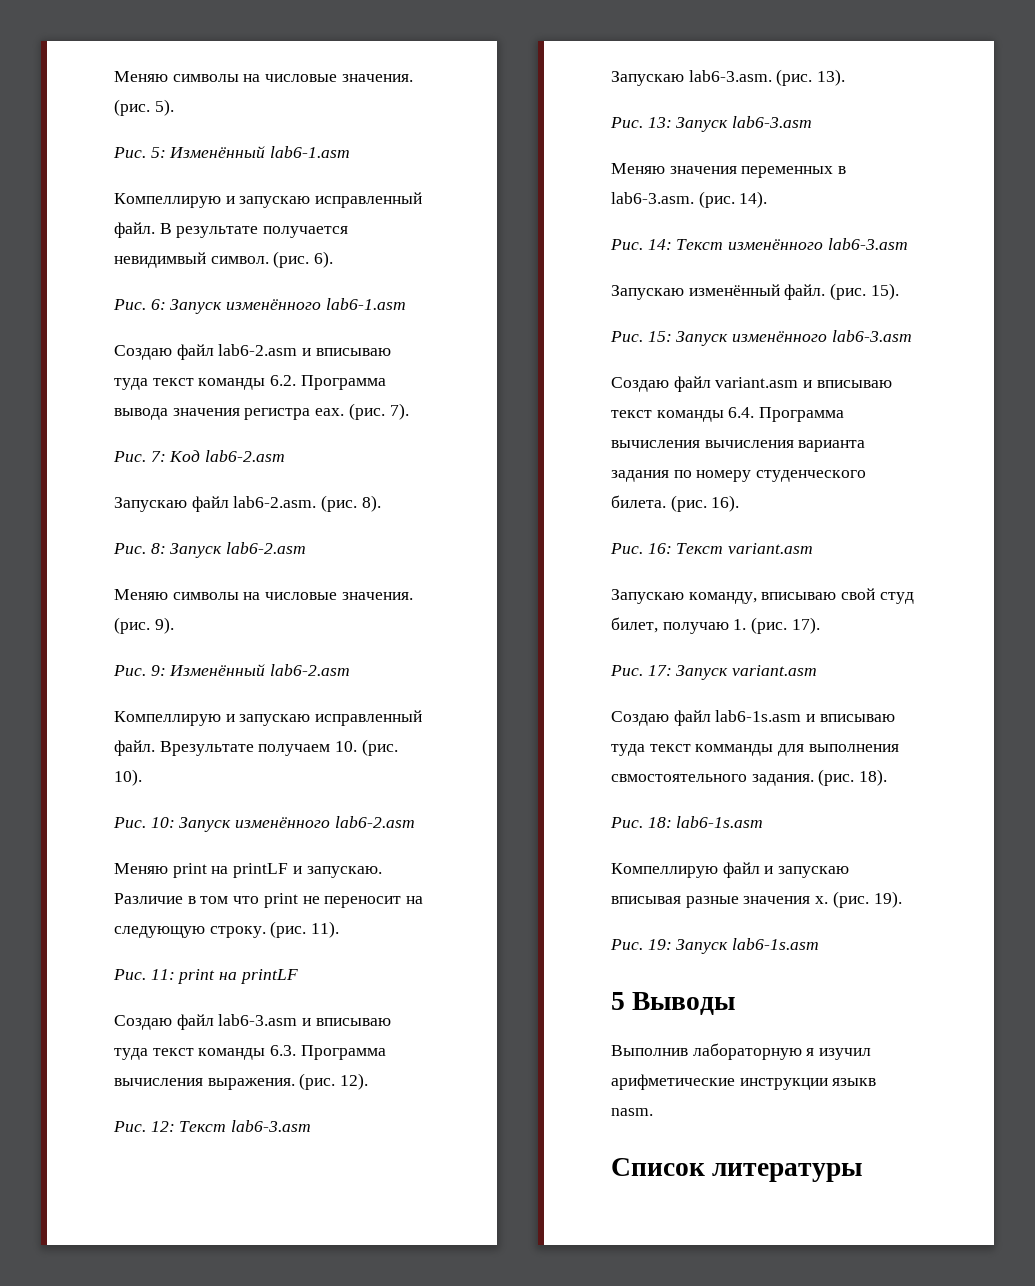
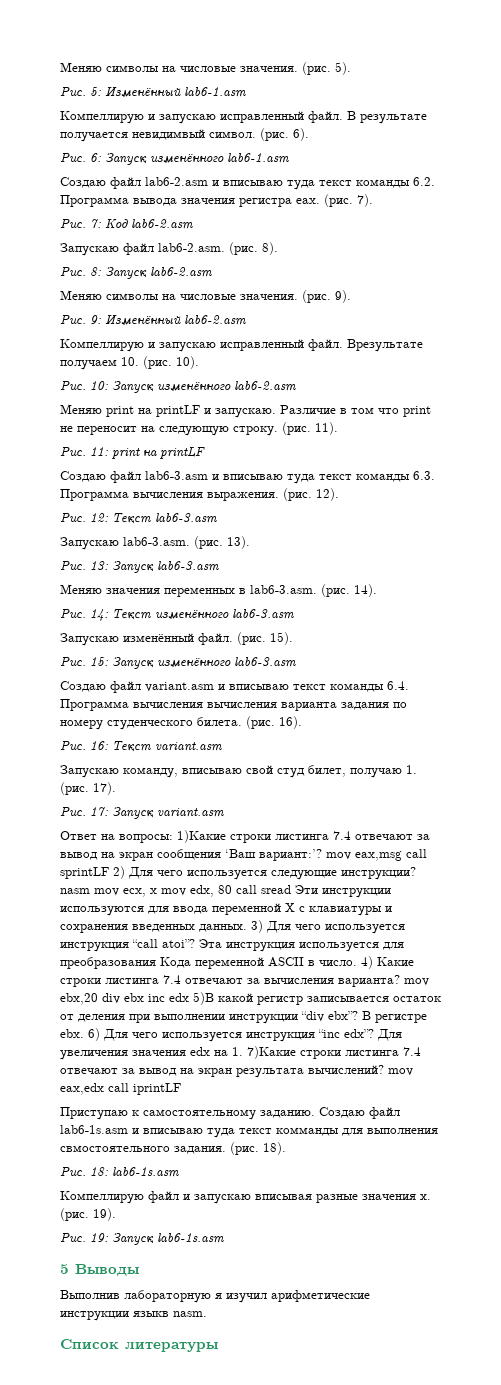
(818, 670) none -> [60,830,430,843] [60,849,427,861] [60,866,416,880] [60,885,391,898] [60,903,392,916] [60,920,405,934] [60,939,404,952] [60,956,414,969] [60,975,429,987] [60,992,441,1005] [60,1011,427,1024] [60,1028,402,1042] [60,1046,421,1060] [60,1065,413,1078] [60,1083,181,1095] [60,1107,315,1120] Ответ на вопросы: 1)Какие строки листинга 7.4 отвечают за вывод на экран сообщения ‘Ваш вариант:’? mov eax,msg call sprintLF 2) Для чего используется следующие инструкции? nasm mov ecx, x mov edx, 80 call sread Эти инструкции используются для ввода переменной Х с клавиатуры и сохранения введенных данных. 3) Для чего используется инструкция “call atoi”? Эта инструкция используется для преобразования Кода переменной ASCII в число. 4) Какие строки листинга 7.4 отвечают за вычисления варианта? mov ebx,20 div ebx inc edx 5)В какой регистр записывается остаток от деления при выполнении инструкции “div ebx”? В регистре ebx. 6) Для чего используется инструкция “inc edx”? Для увеличения значения edx на 1. 7)Какие строки листинга 7.4 отвечают за вывод на экран результата вычислений? mov eax,edx call iprintLF // Приступаю к самостоятельному заданию.

